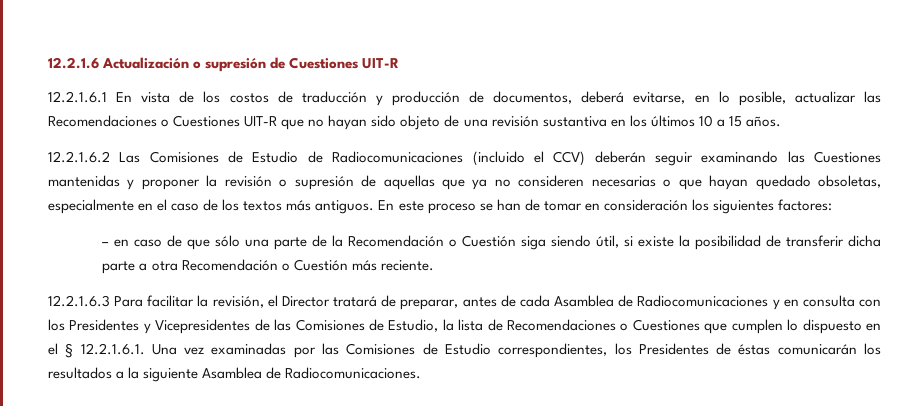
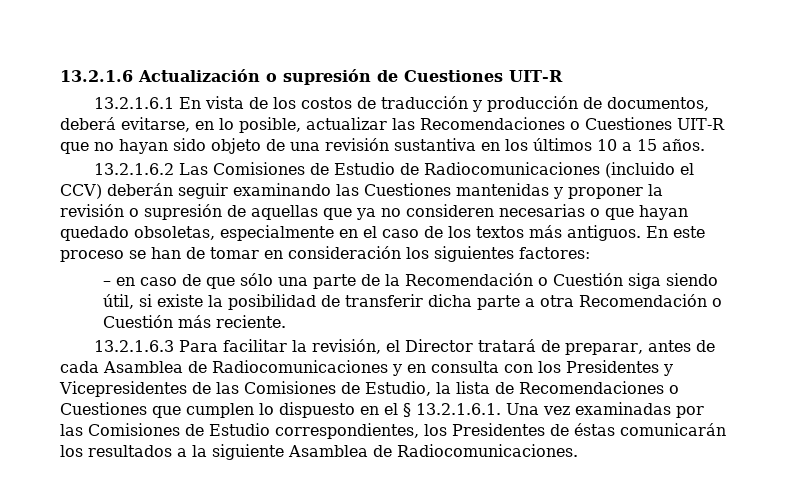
[48,57,99,69] 12.2.1.6 -> [60,70,133,82] 13.2.1.6
[48,91,107,103] 12.2.1.6.1 -> [94,97,175,109] 13.2.1.6.1
[48,151,110,163] 12.2.1.6.2 -> [94,163,175,175] 13.2.1.6.2
[48,295,110,307] 12.2.1.6.3 -> [94,340,175,352] 13.2.1.6.3
[80,343,145,355] 12.2.1.6.1. -> [416,403,501,415] 13.2.1.6.1.

